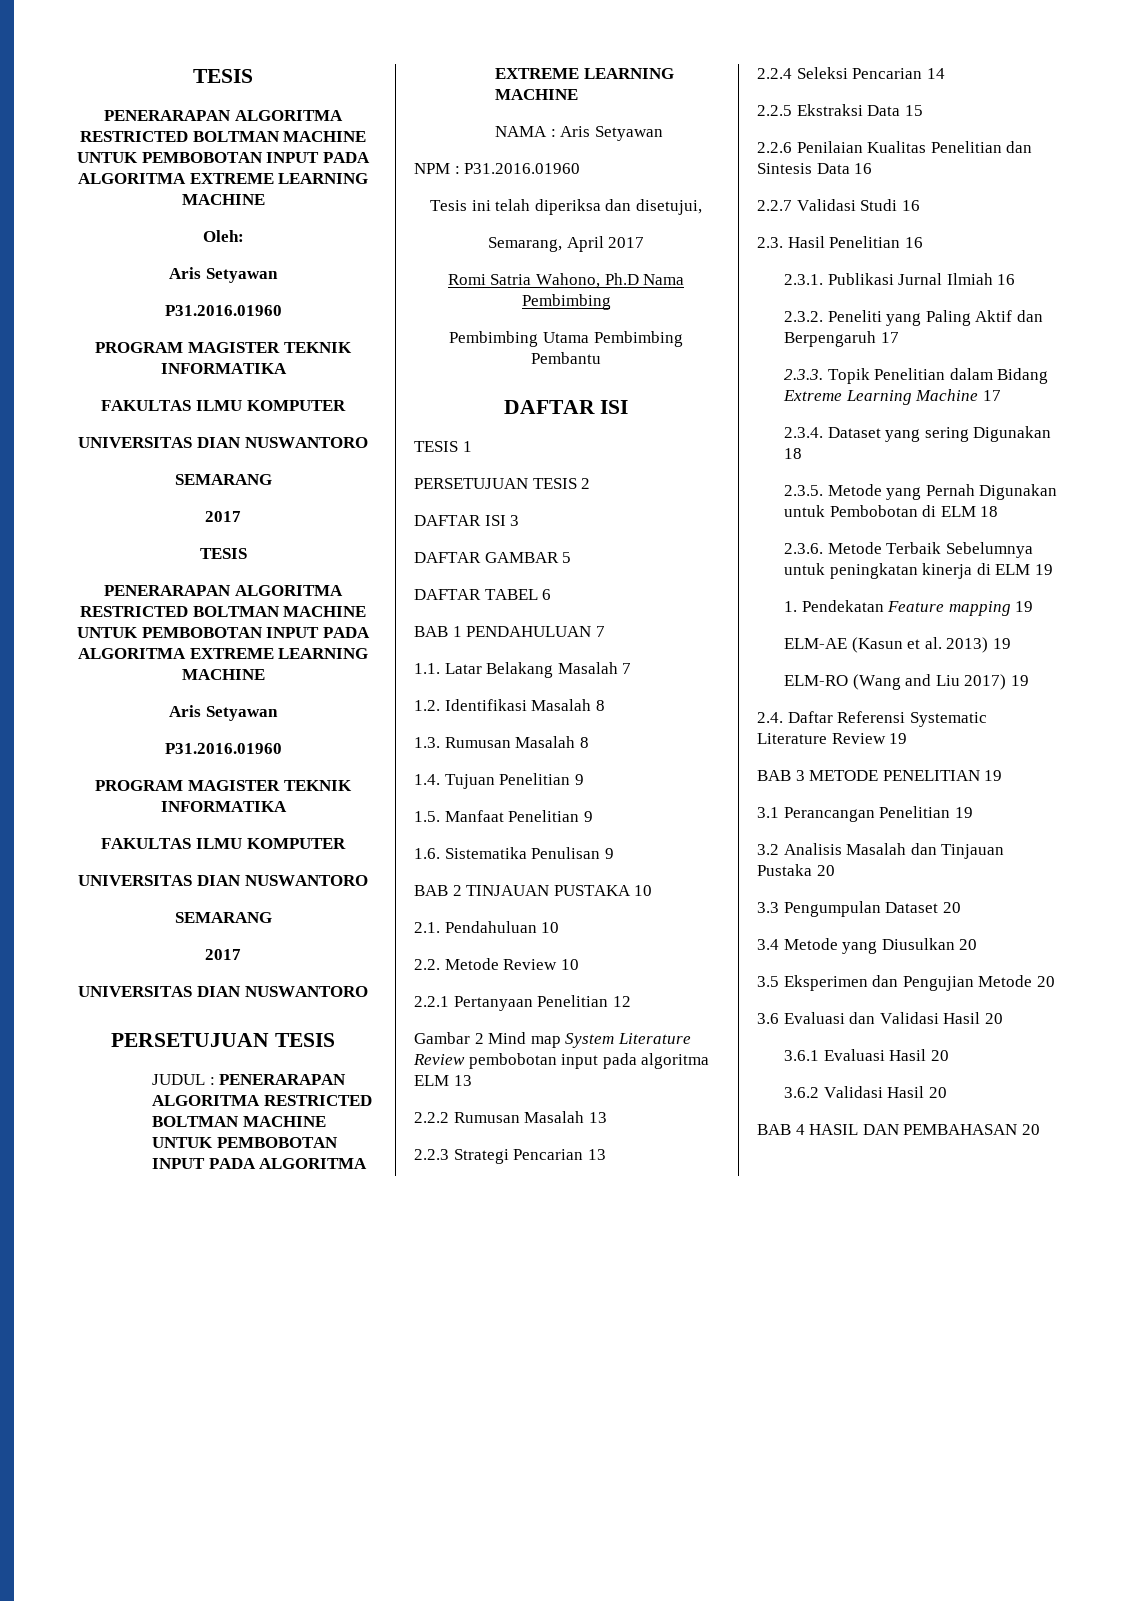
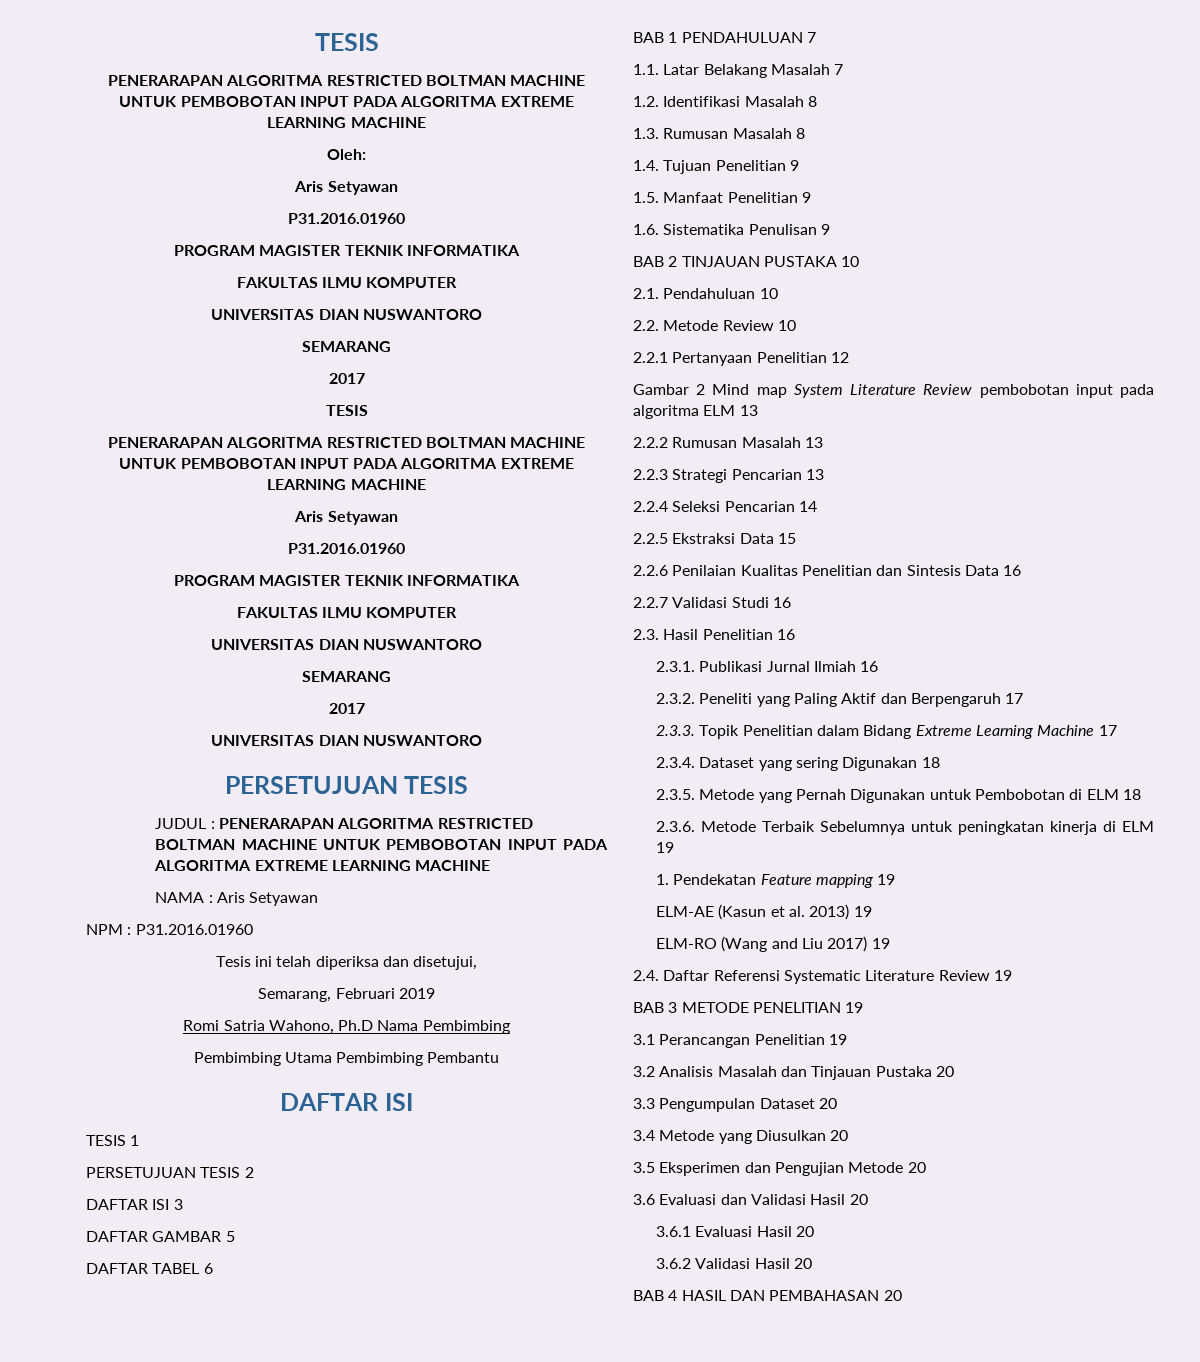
[566,236,645,252] April 2017 -> [335,988,435,999] Februari 2019

